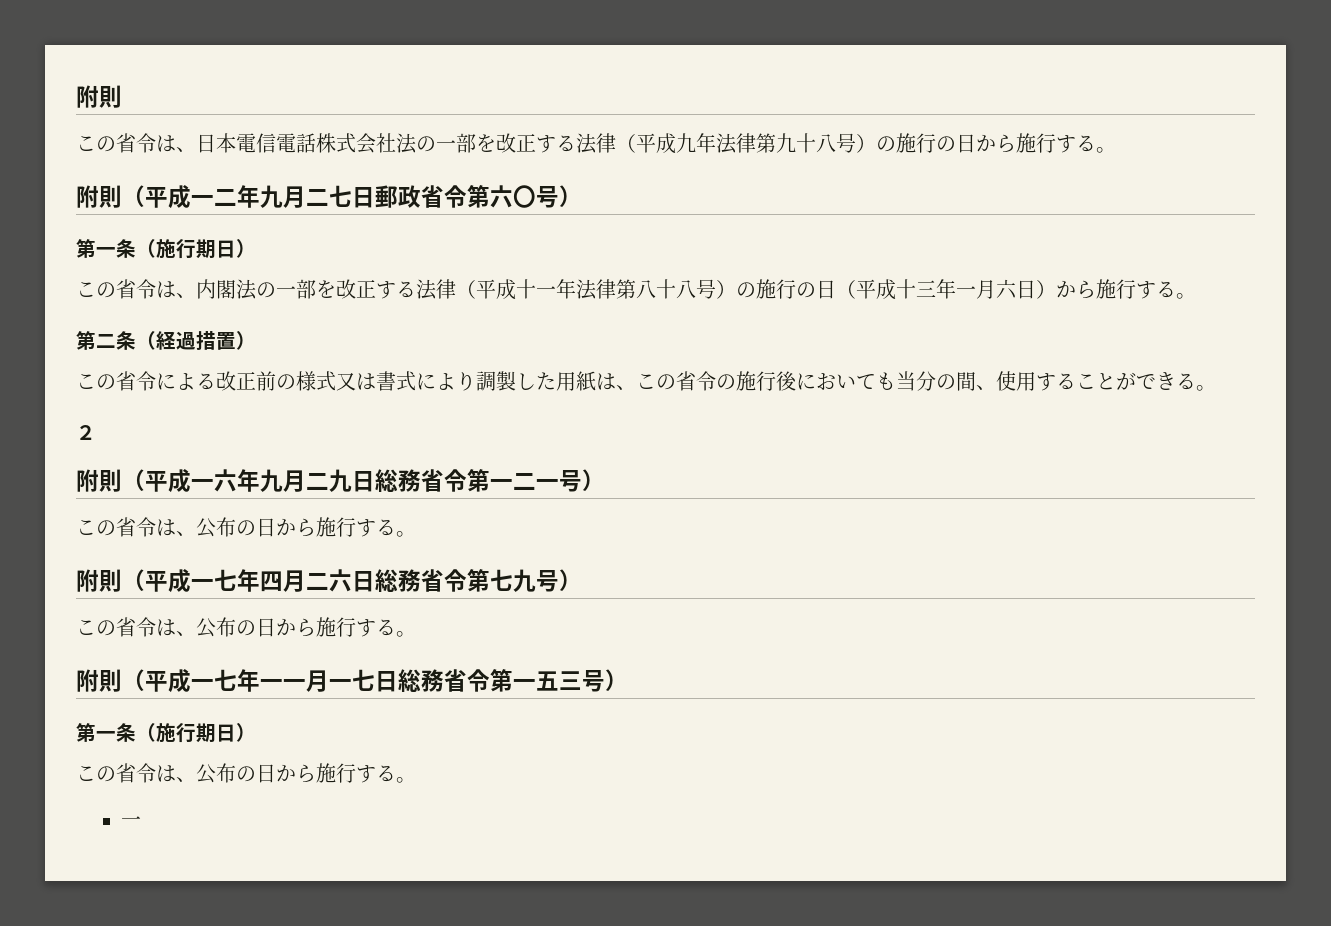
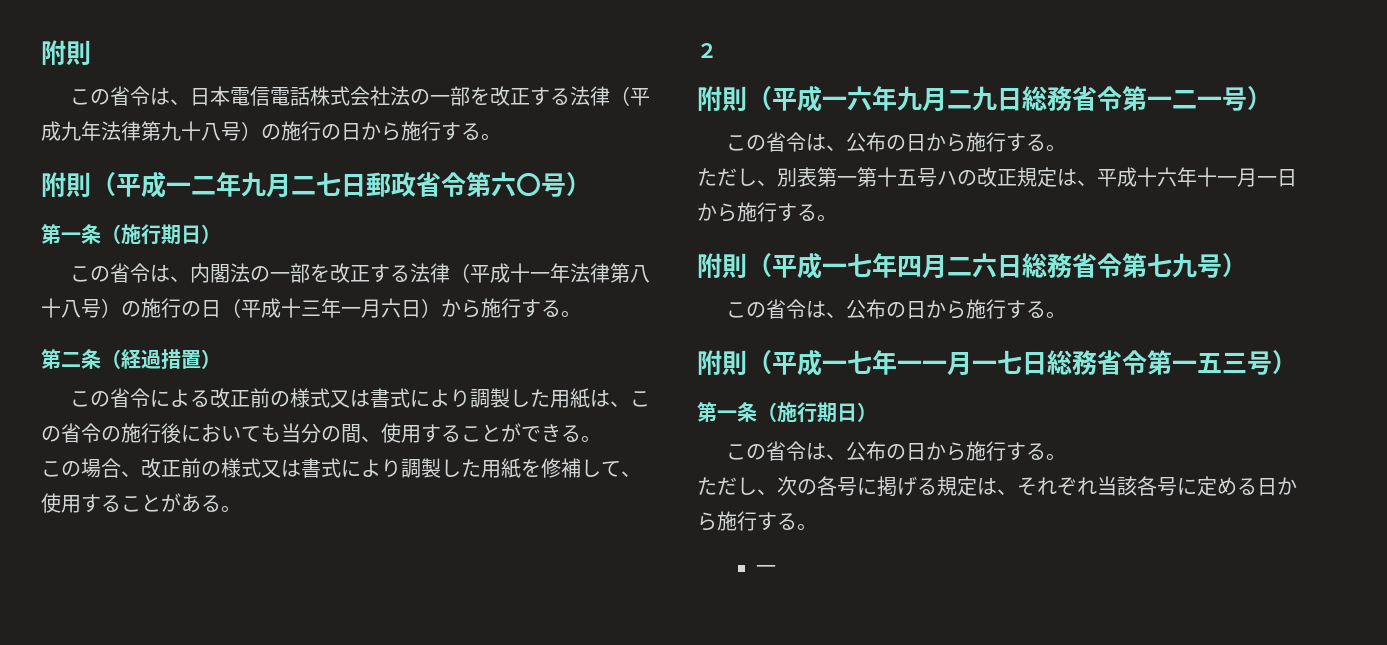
(1216, 388) none -> [41,458,641,479] [41,493,241,513] // この場合、改正前の様式又は書式により調製した用紙を修補して、使用することがある。
(416, 534) none -> [697,167,1297,187] [697,202,837,222] // ただし、別表第一第十五号ハの改正規定は、平成十六年十一月一日から施行する。
(416, 780) none -> [697,476,1297,497] [697,511,817,531] // ただし、次の各号に掲げる規定は、それぞれ当該各号に定める日から施行する。

